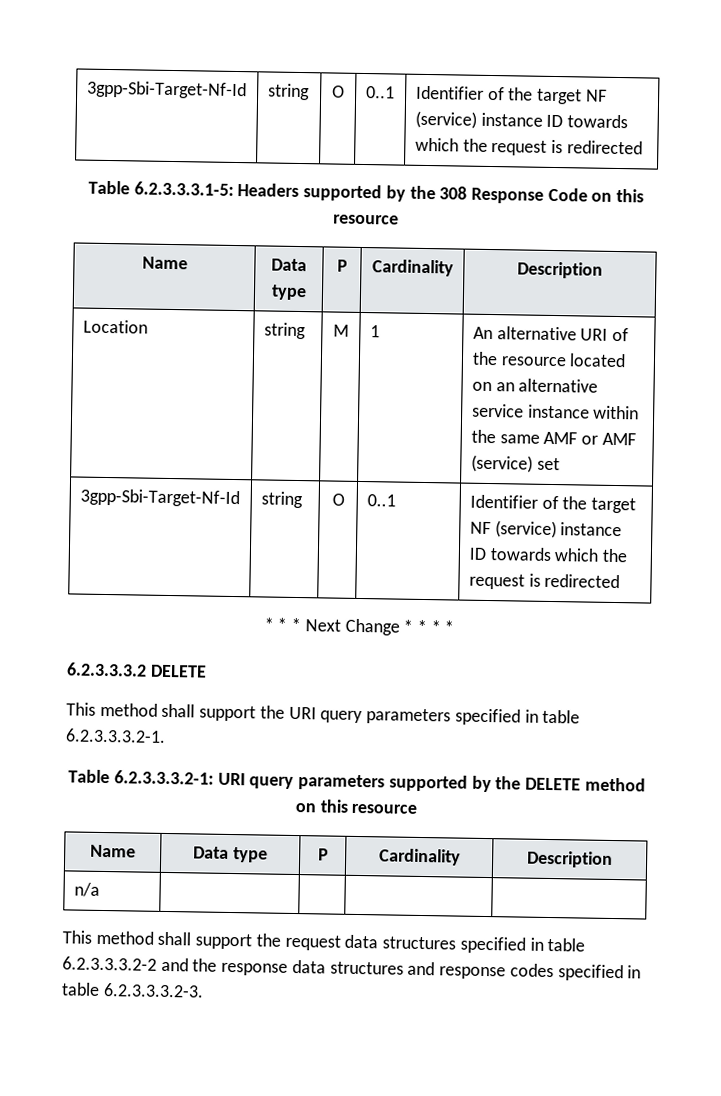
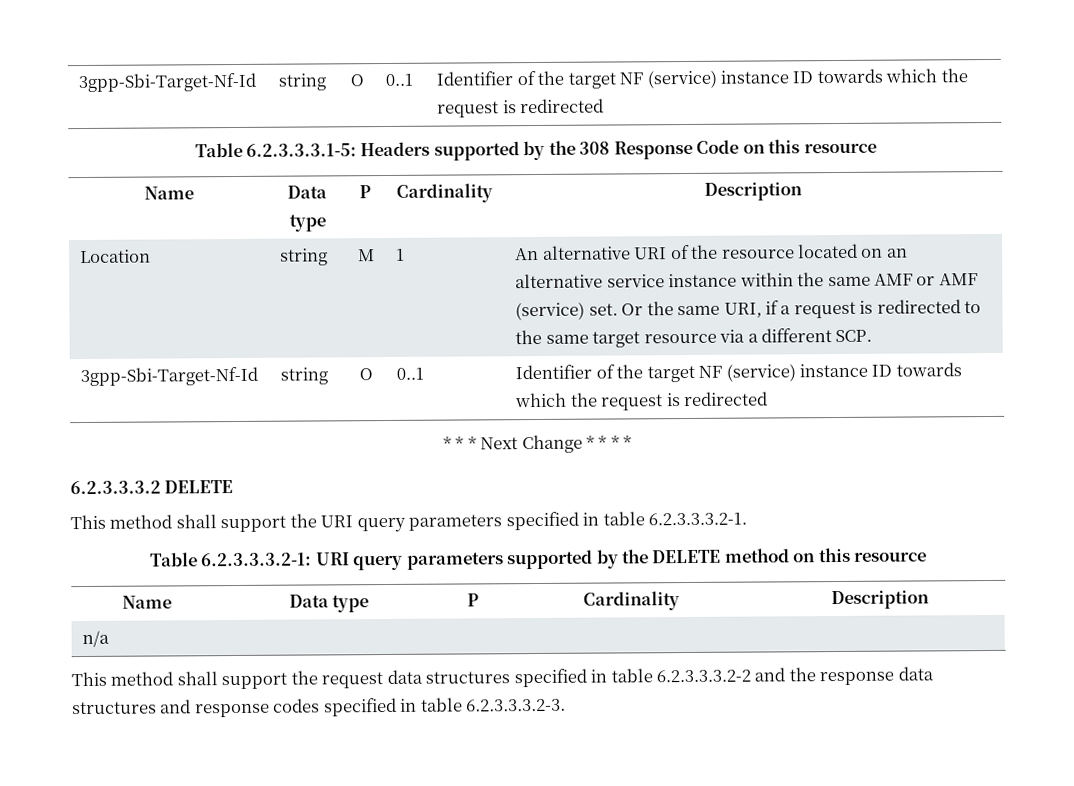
[536,457,560,471] set -> [588,299,982,319] [515,328,873,348] set. Or the same URI, if a request is redirected to the same target resource via a different SCP.

